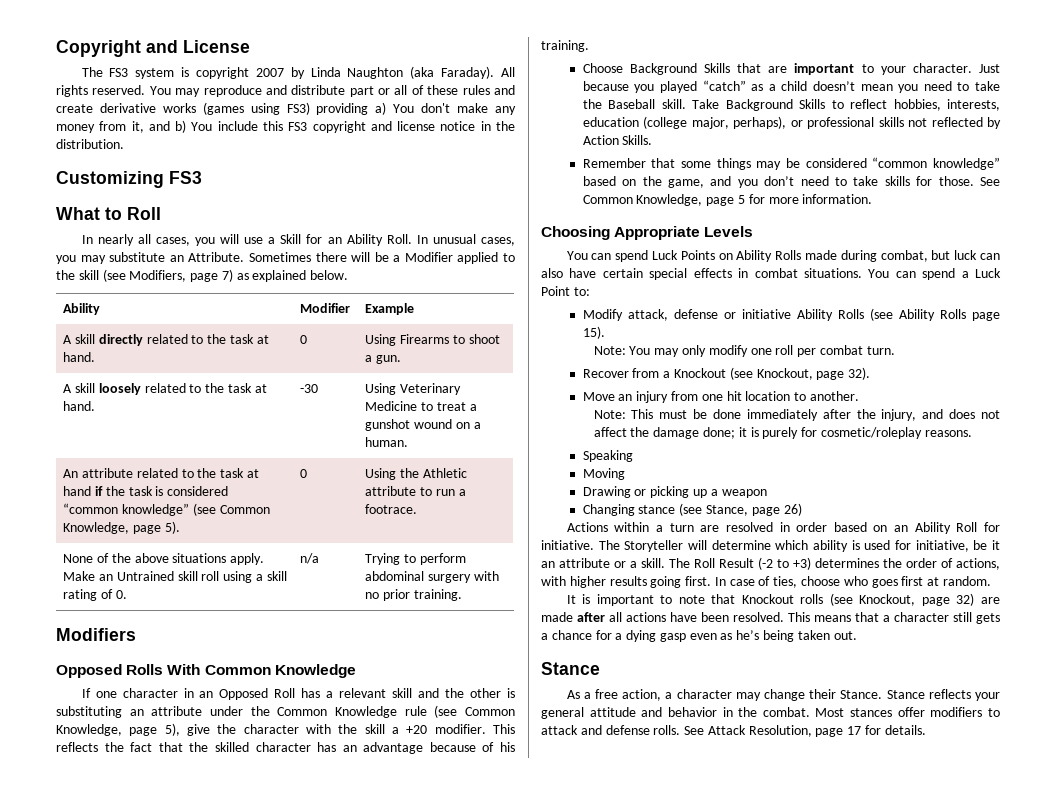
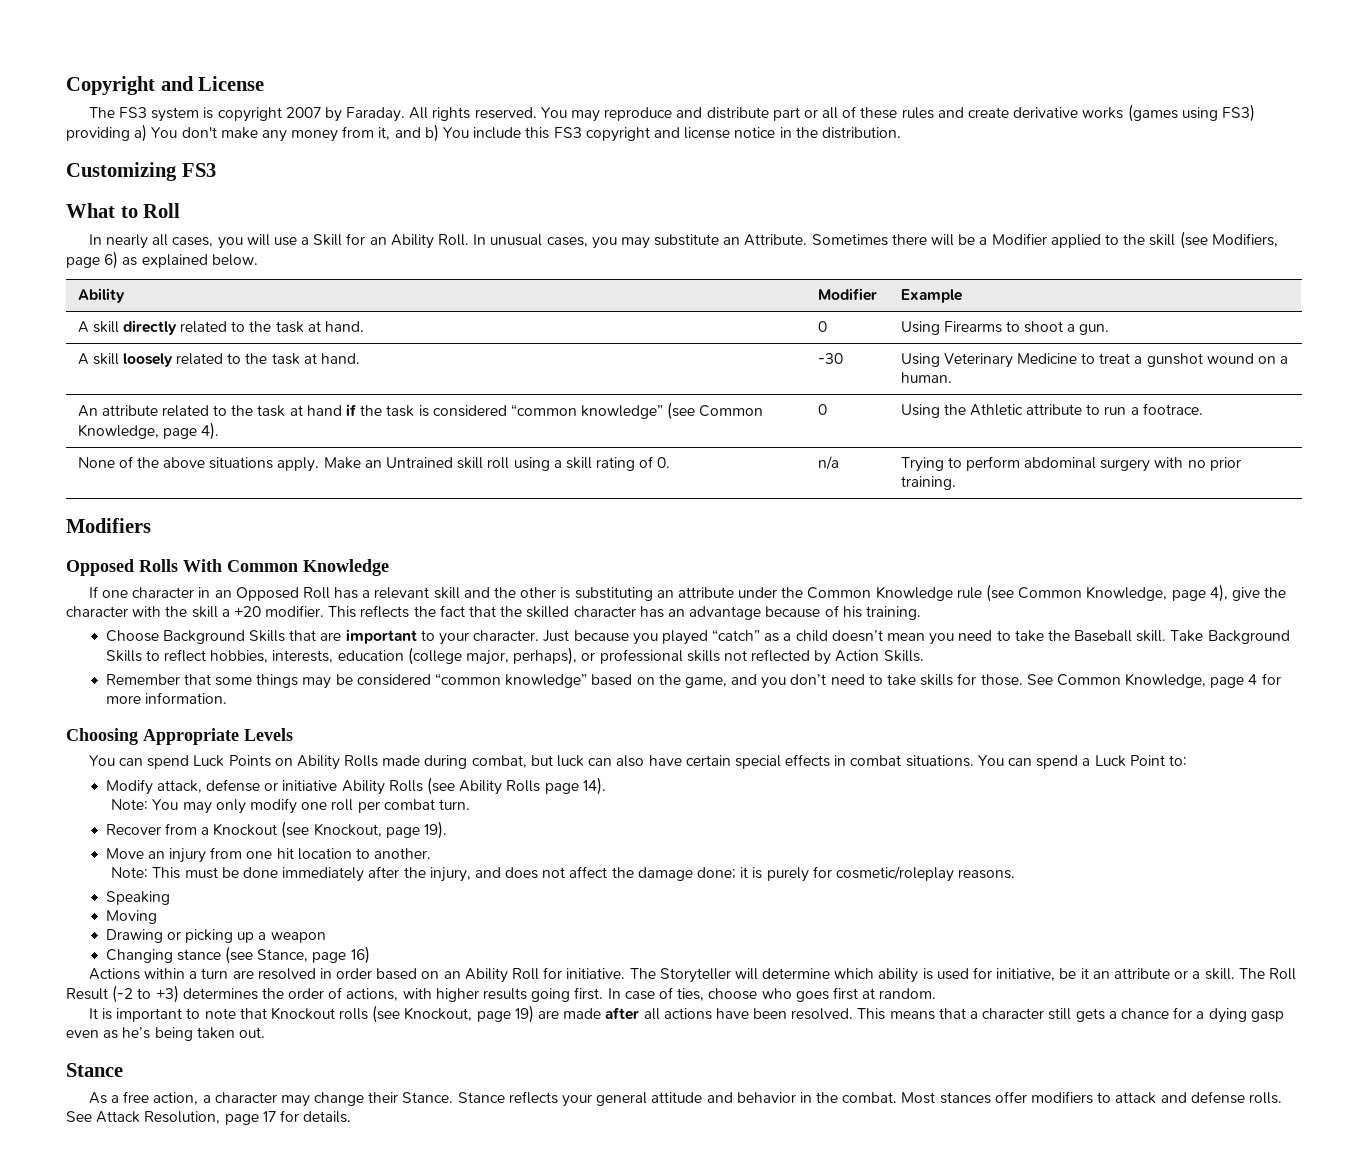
[310,66,495,79] Linda Naughton (aka Faraday). -> [346,107,406,122] Faraday.
[221,269,233,282] 7) -> [104,251,119,269] 6)
[164,521,180,534] 5). -> [200,422,219,440] 4).
[164,723,180,736] 5), -> [1209,584,1228,602] 4),
[738,195,746,204] 5 -> [1248,674,1258,685] 4
[582,326,605,339] 15). -> [582,777,606,795] 14).
[848,367,871,380] 32). -> [423,821,447,839] 19).
[783,503,802,516] 26) -> [350,946,370,964] 16)
[956,593,975,606] 32) -> [514,1005,534,1023] 19)

